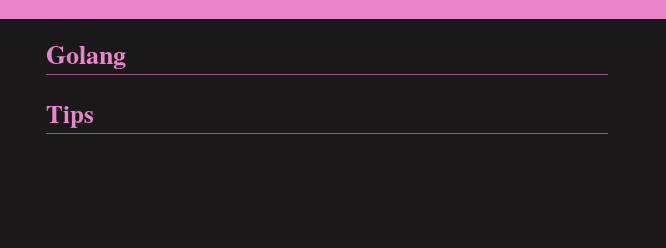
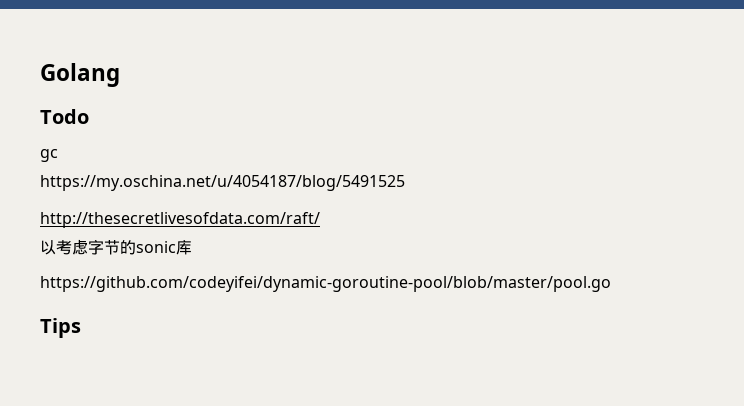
(126, 57) none -> [40,109,89,124] [40,149,58,162] [40,175,405,191] [40,212,320,228] [40,239,192,255] [40,276,611,292] // Todo // gc // https://my.oschina.net/u/4054187/blog/5491525 // http://thesecretlivesofdata.com/raft/ // 以考虑字节的sonic库 // https://github.com/codeyifei/dynamic-goroutine-pool/blob/master/pool.go

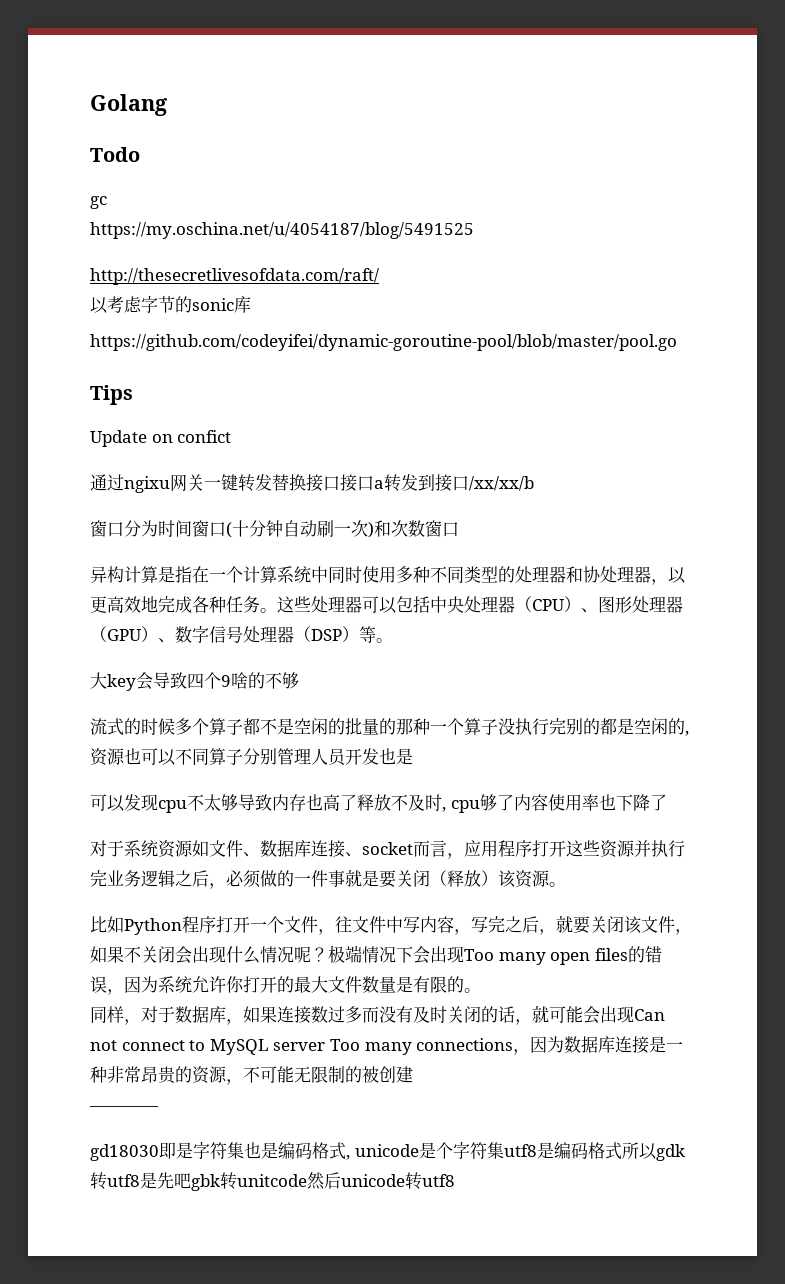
(81, 328) none -> [90,430,232,447] [90,474,534,493] [90,520,459,538] [90,566,686,585] [90,596,683,614] [90,626,393,643] [90,672,299,691] [90,717,689,736] [90,748,413,766] [90,794,667,813] [90,840,685,859] [90,869,566,889] [90,915,692,935] [90,945,662,965] [90,976,481,995] [90,1005,665,1025] [90,1036,684,1055] [90,1066,413,1085] [89,1106,159,1111] [90,1142,685,1161] [90,1172,455,1191] // Update on confict // 通过ngixu网关一键转发替换接口接口a转发到接口/xx/xx/b // 窗口分为时间窗口(十分钟自动刷一次)和次数窗口 // 异构计算是指在一个计算系统中同时使用多种不同类型的处理器和协处理器，以更高效地完成各种任务。这些处理器可以包括中央处理器（CPU）、图形处理器（GPU）、数字信号处理器（DSP）等。 // 大key会导致四个9啥的不够 // 流式的时候多个算子都不是空闲的批量的那种一个算子没执行完别的都是空闲的,资源也可以不同算子分别管理人员开发也是 // 可以发现cpu不太够导致内存也高了释放不及时, cpu够了内容使用率也下降了 // 对于系统资源如文件、数据库连接、socket而言，应用程序打开这些资源并执行完业务逻辑之后，必须做的一件事就是要关闭（释放）该资源。 // 比如Python程序打开一个文件，往文件中写内容，写完之后，就要关闭该文件，如果不关闭会出现什么情况呢？极端情况下会出现Too many open files的错误，因为系统允许你打开的最大文件数量是有限的。 // 同样，对于数据库，如果连接数过多而没有及时关闭的话，就可能会出现Can not connect to MySQL server Too many connections，因为数据库连接是一种非常昂贵的资源，不可能无限制的被创建 // ———— // gd18030即是字符集也是编码格式, unicode是个字符集utf8是编码格式所以gdk转utf8是先吧gbk转unitcode然后unicode转utf8

